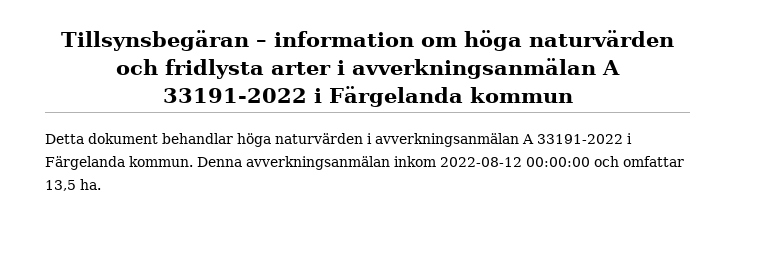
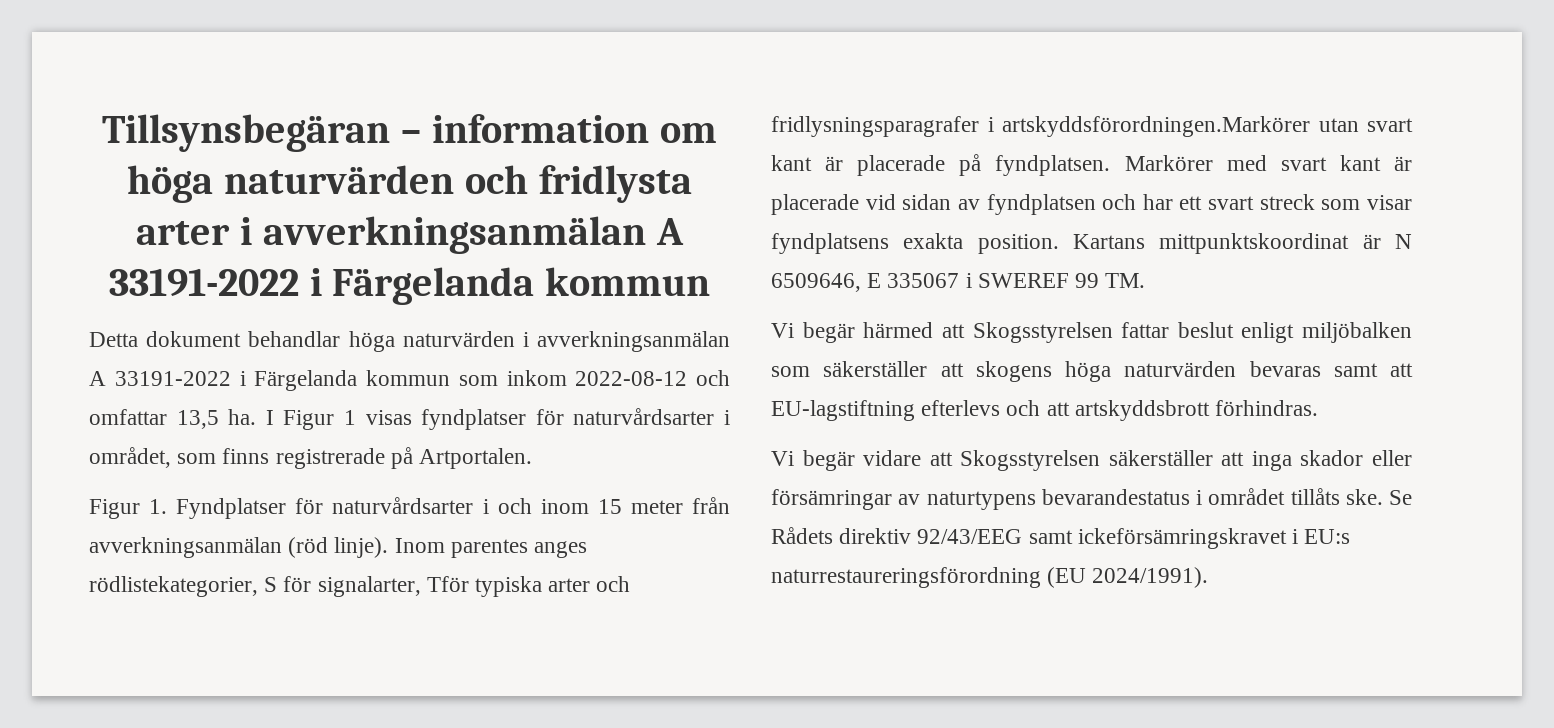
[128,156,390,170] kommun. Denna avverkningsanmälan -> [366,370,498,386] kommun som
[525,157,590,167] 00:00:00 -> (688, 378) none
(101, 184) none -> [265,408,731,430] [89,447,533,469] [89,497,731,519] [89,537,588,558] [89,576,631,597] [771,116,1413,137] [771,154,1412,176] [771,194,1412,215] [771,233,1412,254] [771,273,1146,292] [771,322,1412,343] [771,361,1413,382] [771,400,1319,421] [771,450,1412,471] [771,488,1412,510] [771,527,1351,549] [771,567,1209,588] I Figur 1 visas fyndplatser för naturvårdsarter i området, som finns registrerade på Artportalen. // Figur 1. Fyndplatser för naturvårdsarter i och inom 15 meter från avverkningsanmälan (röd linje). Inom parentes anges rödlistekategorier, S för signalarter, Tför typiska arter och fridlysningsparagrafer i artskyddsförordningen.Markörer utan svart kant är placerade på fyndplatsen. Markörer med svart kant är placerade vid sidan av fyndplatsen och har ett svart streck som visar fyndplatsens exakta position. Kartans mittpunktskoordinat är N 6509646, E 335067 i SWEREF 99 TM. // Vi begär härmed att Skogsstyrelsen fattar beslut enligt miljöbalken som säkerställer att skogens höga naturvärden bevaras samt att EU-lagstiftning efterlevs och att artskyddsbrott förhindras. // Vi begär vidare att Skogsstyrelsen säkerställer att inga skador eller försämringar av naturtypens bevarandestatus i området tillåts ske. Se Rådets direktiv 92/43/EEG samt ickeförsämringskravet i EU:s naturrestaureringsförordning (EU 2024/1991).

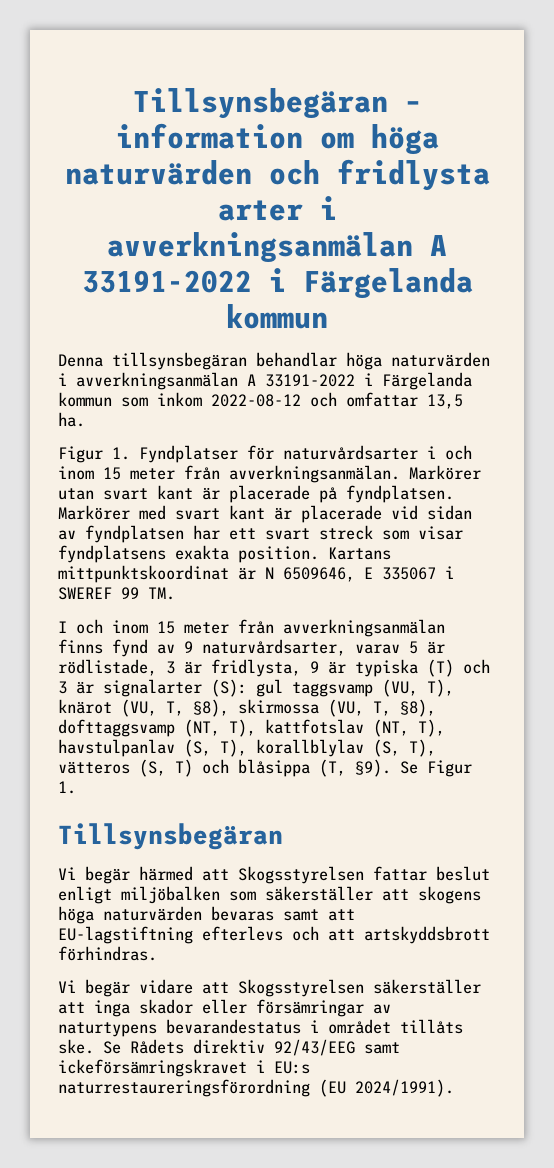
[89,331,242,347] Detta dokument -> [58,352,247,370] Denna tillsynsbegäran
[265,408,731,430] [89,447,533,469] I Figur 1 visas fyndplatser för naturvårdsarter i området, som finns registrerade på Artportalen. -> (85, 419) none
[89,537,588,558] [89,576,631,597] [771,116,1310,137] avverkningsanmälan (röd linje). Inom parentes anges rödlistekategorier, S för signalarter, Tför typiska arter och fridlysningsparagrafer i artskyddsförordningen.Markörer -> [229,465,481,483] avverkningsanmälan. Markörer
[1102,194,1137,210] och -> (184, 534) none
(1146, 280) none -> [58,619,445,637] [58,639,445,657] [58,659,490,677] [58,679,454,697] [58,699,436,717] [58,719,445,737] [58,739,436,757] [58,759,472,777] [58,781,76,794] [58,823,283,850] // I och inom 15 meter från avverkningsanmälan finns fynd av 9 naturvårdsarter, varav 5 är rödlistade, 3 är fridlysta, 9 är typiska (T) och 3 är signalarter (S): gul taggsvamp (VU, T), knärot (VU, T, §8), skirmossa (VU, T, §8), dofttaggsvamp (NT, T), kattfotslav (NT, T), havstulpanlav (S, T), korallblylav (S, T), vätteros (S, T) och blåsippa (T, §9). Se Figur 1. // Tillsynsbegäran

